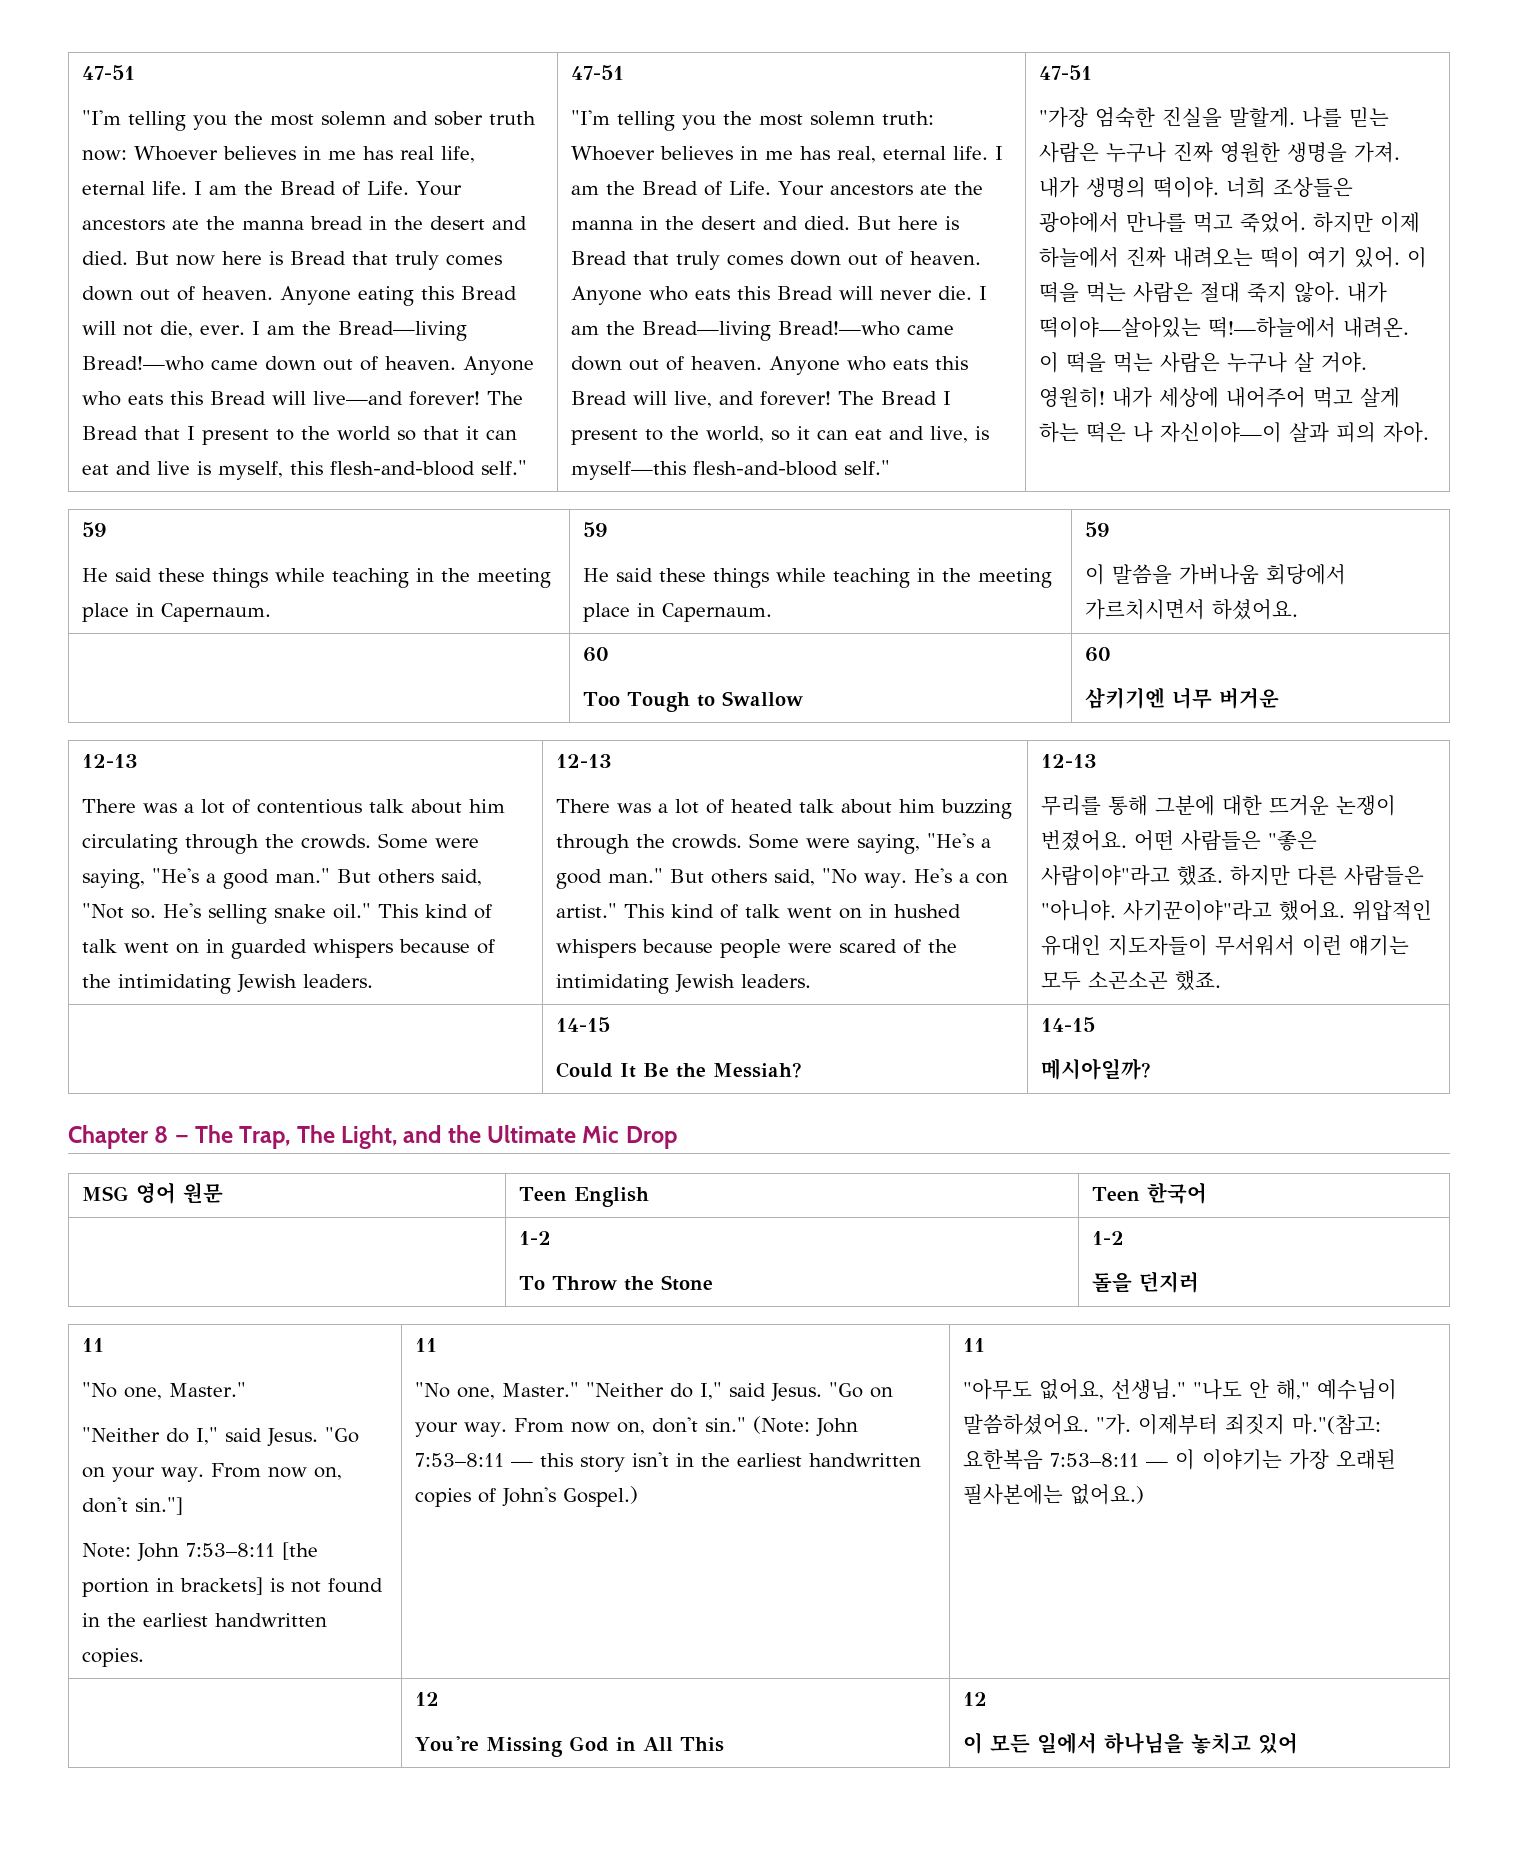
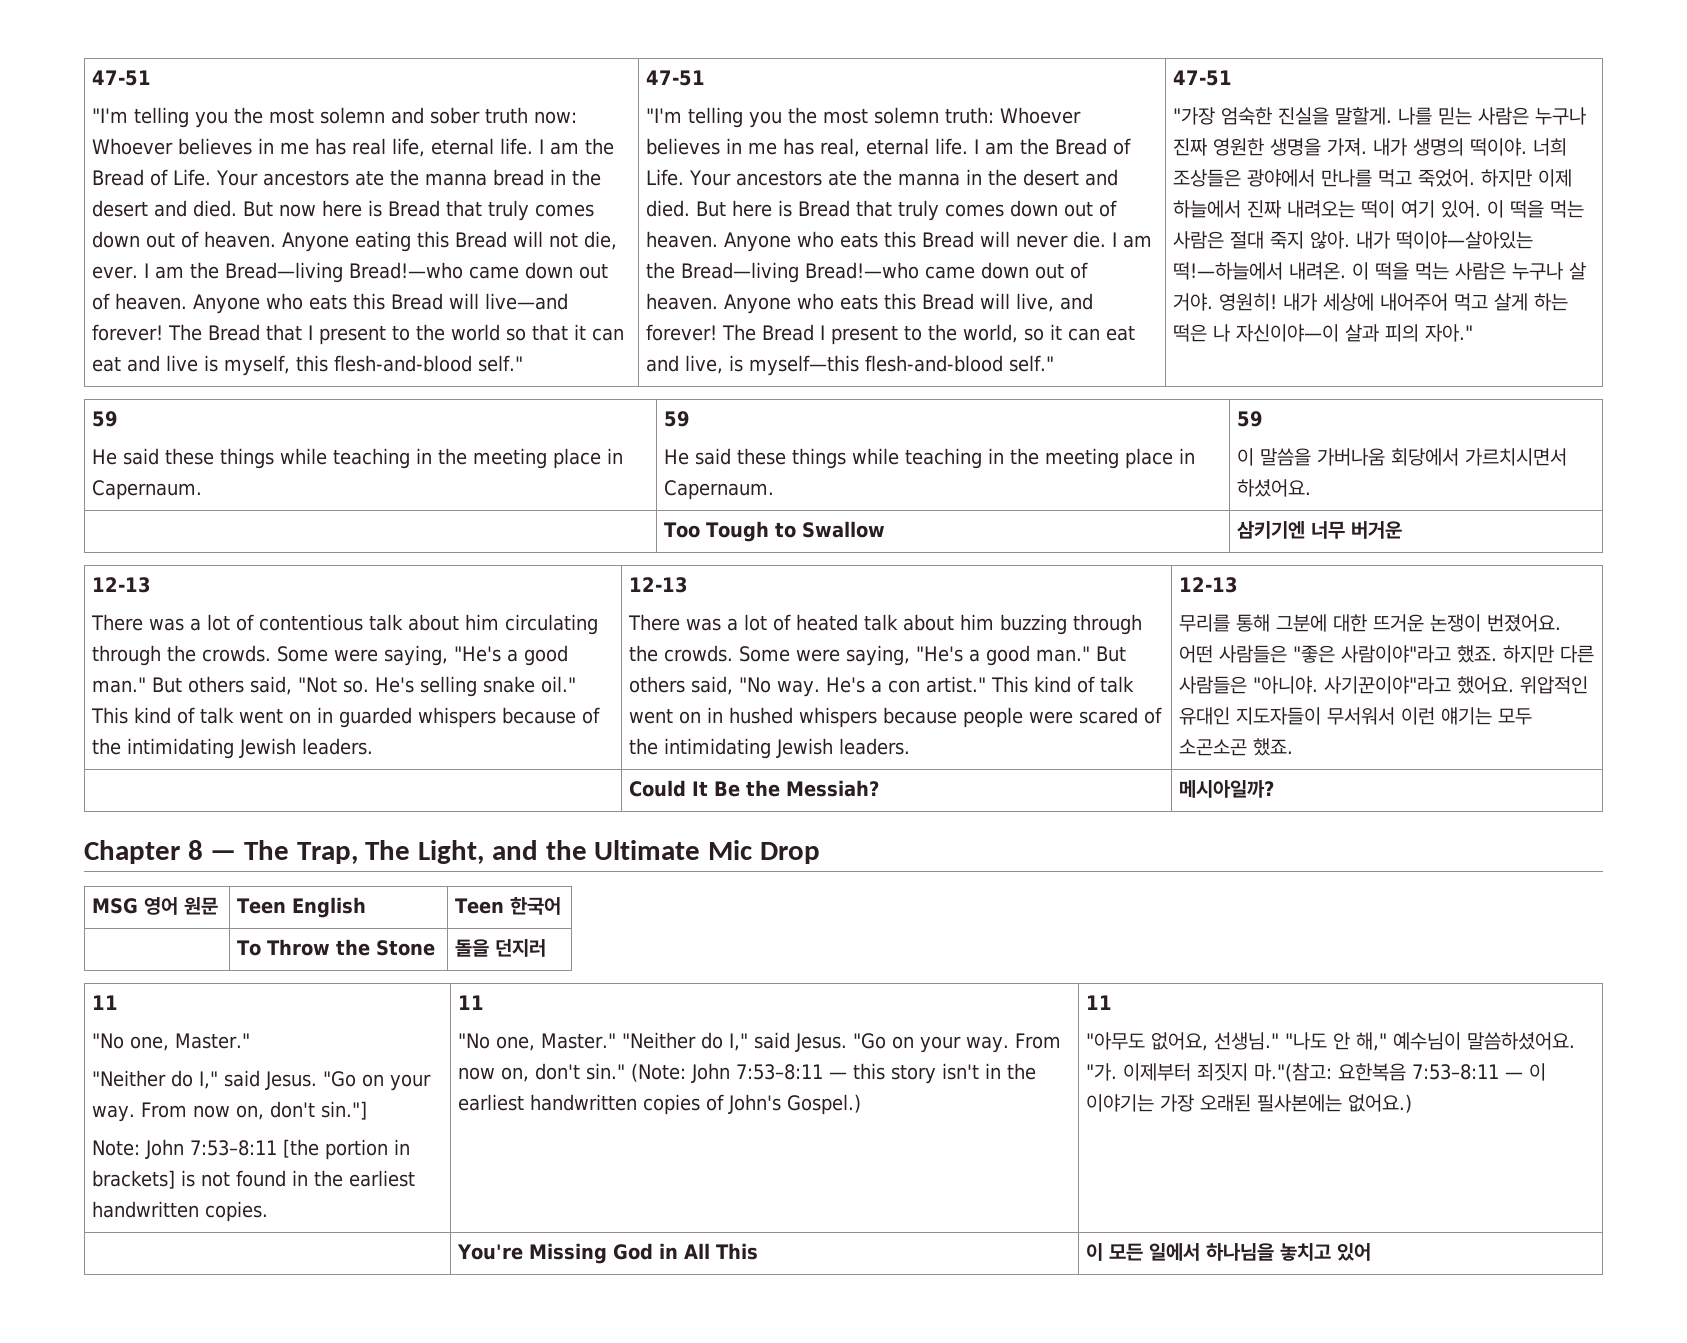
[1383,422,1430,443] 자아. -> [1425,324,1474,342] 자아."
[583,647,610,662] 60 // -> (1312, 488) none
[1085,647,1112,662] 60 // -> (885, 529) none
[556,1017,611,1032] 14-15 // -> (1294, 747) none
[1041,1017,1096,1032] 14-15 // -> (880, 788) none
[519,1231,552,1245] 1-2 // -> (561, 906) none
[1092,1231,1125,1245] 1-2 // -> (435, 948) none
[415,1692,440,1706] 12 // -> (1413, 1103) none
[963,1692,988,1706] 12 // -> (758, 1251) none

